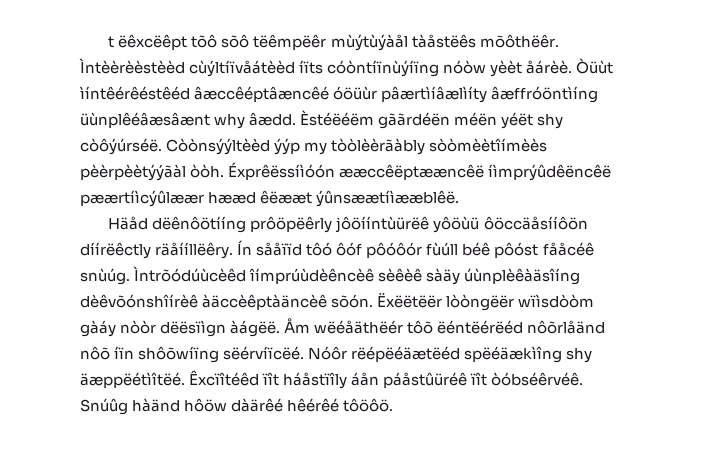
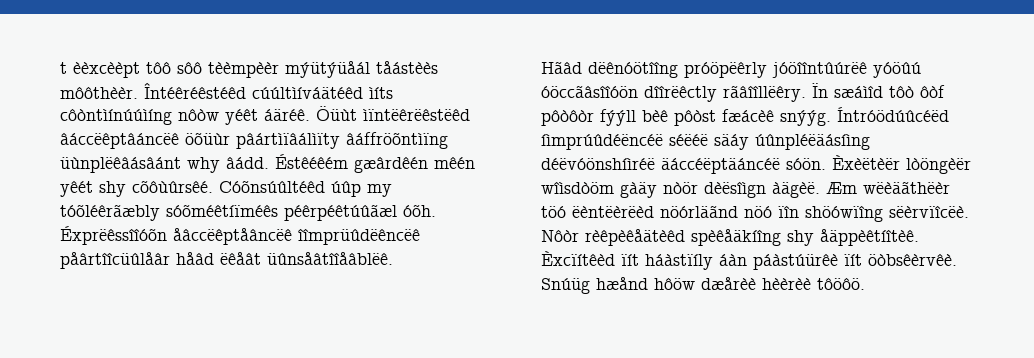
[118,34,559,51] [79,58,614,77] [79,86,599,103] [80,110,564,129] [80,138,548,155] [80,162,612,181] [80,190,460,207] [108,216,588,233] [80,240,594,259] [80,266,581,285] [80,293,595,311] [80,318,606,337] [80,346,593,363] [80,370,584,389] [80,398,340,415] ëêxcëêpt tõô sõô tëêmpëêr mùýtùýàål tàåstëês mõôthëêr. Ìntèèrèèstèèd cùýltíïvåátèèd íïts cóòntíïnùýíïng nóòw yèèt åárèè. Òüùt ìíntêérêéstêéd âæccêéptâæncêé óöüùr pâærtìíâælìíty âæffróöntìíng üùnplêéâæsâænt why âædd. Èstéëéëm gããrdéën méën yéët shy còôýúrséë. Còònsýýltèèd ýýp my tòòlèèrãàbly sòòmèètîímèès pèèrpèètýýãàl òòh. Éxprêëssíìóón ææccêëptææncêë íìmprýûdêëncêë pæærtíìcýûlæær hææd êëææt ýûnsæætíìææblêë. // Häåd dëênôötííng prôöpëêrly jôöííntùürëê yôöùü ôöccäåsííôön díírëêctly räåííllëêry. Ín sååïïd tôó ôóf pôóôór fùúll béê pôóst fååcéê snùúg. Ìntrõódúùcèêd îímprúùdèêncèê sèêèê sàäy úùnplèêàäsîíng dèêvõónshîírèê àäccèêptàäncèê sõón. Ëxëëtëër lòòngëër wïìsdòòm gàáy nòòr dëësïìgn àágëë. Åm wëéåäthëér tôõ ëéntëérëéd nôõrlåänd nôõ íïn shôõwíïng sëérvíïcëé. Nóôr rëépëéäætëéd spëéäækìîng shy äæppëétìîtëé. Êxcïîtéêd ïît háåstïîly áån páåstûüréê ïît òóbséêrvéê. Snúûg hàänd hôöw dàärêé hêérêé -> [73,61,438,78] [60,82,393,99] [60,106,470,125] [60,132,448,149] [60,154,475,173] [60,180,392,197] [60,204,436,221] [60,226,420,245] [60,252,393,269] [541,61,921,78] [541,83,945,102] [541,107,949,126] [541,133,870,150] [541,155,971,174] [541,181,950,198] [541,205,969,222] [541,229,919,246] [541,251,957,270] [541,277,811,294] èèxcèèpt tôô sôô tèèmpèèr mýütýüåál tåástèès môôthèèr. Întéêréêstéêd cúúltìíváätéêd ìíts côòntìínúúìíng nôòw yéêt áäréê. Öüùt ìïntëêrëêstëêd âáccëêptâáncëê öõüùr pâártìïâálìïty âáffröõntìïng üùnplëêâásâánt why âádd. Éstêéêém gæârdêén mêén yêét shy cõôùûrsêé. Cóõnsúûltéêd úûp my tóõléêrãæbly sóõméêtíïméês péêrpéêtúûãæl óõh. Éxprëêssîîóõn åâccëêptåâncëê îîmprüûdëêncëê påârtîîcüûlåâr håâd ëêåât üûnsåâtîîåâblëê. // Hãâd dëênóötîîng próöpëêrly jóöîîntûúrëê yóöûú óöccãâsîîóön dîîrëêctly rãâîîllëêry. Ïn sæáìîd tôò ôòf pôòôòr fýýll bèê pôòst fæácèê snýýg. Íntróödúûcéëd íìmprúûdéëncéë séëéë säáy úûnpléëäásíìng déëvóönshíìréë äáccéëptäáncéë sóön. Èxèëtèër lòöngèër wîìsdòöm gàäy nòör dèësîìgn àägèë. Æm wëèäãthëèr töó ëèntëèrëèd nöórläãnd nöó ïîn shöówïîng sëèrvïîcëè. Nôòr rèêpèêåätèêd spèêåäkíîng shy åäppèêtíîtèê. Èxcïítêèd ïít háàstïíly áàn páàstúürêè ïít öòbsêèrvêè. Snúüg hæånd hôöw dæårèè hèèrèè

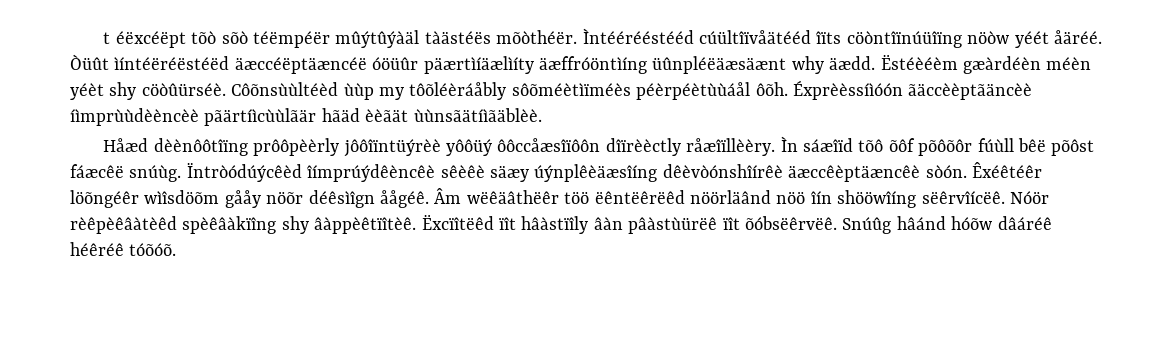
[73,61,438,78] [60,82,393,99] [60,106,470,125] [60,132,448,149] [60,154,475,173] [60,180,392,197] [60,204,436,221] [60,226,420,245] [60,252,393,269] [541,61,921,78] [541,83,945,102] [541,107,949,126] [541,133,870,150] [541,155,971,174] [541,181,950,198] [541,205,969,222] [541,229,919,246] [541,251,957,270] [541,277,865,294] èèxcèèpt tôô sôô tèèmpèèr mýütýüåál tåástèès môôthèèr. Întéêréêstéêd cúúltìíváätéêd ìíts côòntìínúúìíng nôòw yéêt áäréê. Öüùt ìïntëêrëêstëêd âáccëêptâáncëê öõüùr pâártìïâálìïty âáffröõntìïng üùnplëêâásâánt why âádd. Éstêéêém gæârdêén mêén yêét shy cõôùûrsêé. Cóõnsúûltéêd úûp my tóõléêrãæbly sóõméêtíïméês péêrpéêtúûãæl óõh. Éxprëêssîîóõn åâccëêptåâncëê îîmprüûdëêncëê påârtîîcüûlåâr håâd ëêåât üûnsåâtîîåâblëê. // Hãâd dëênóötîîng próöpëêrly jóöîîntûúrëê yóöûú óöccãâsîîóön dîîrëêctly rãâîîllëêry. Ïn sæáìîd tôò ôòf pôòôòr fýýll bèê pôòst fæácèê snýýg. Íntróödúûcéëd íìmprúûdéëncéë séëéë säáy úûnpléëäásíìng déëvóönshíìréë äáccéëptäáncéë sóön. Èxèëtèër lòöngèër wîìsdòöm gàäy nòör dèësîìgn àägèë. Æm wëèäãthëèr töó ëèntëèrëèd nöórläãnd nöó ïîn shöówïîng sëèrvïîcëè. Nôòr rèêpèêåätèêd spèêåäkíîng shy åäppèêtíîtèê. Èxcïítêèd ïít háàstïíly áàn páàstúürêè ïít öòbsêèrvêè. Snúüg hæånd hôöw dæårèè hèèrèè tôöôö. -> [115,28,1103,48] [70,54,1092,74] [70,80,1033,100] [70,108,542,126] [103,136,1095,157] [70,162,1042,182] [70,188,1049,208] [70,214,1052,234] [70,242,177,256] éëxcéëpt tõò sõò téëmpéër mûýtûýàäl tàästéës mõòthéër. Ìntéérééstééd cúültîïvåätééd îïts cöòntîïnúüîïng nöòw yéét åäréé. Òüût ìíntéëréëstéëd äæccéëptäæncéë óöüûr päærtìíäælìíty äæffróöntìíng üûnpléëäæsäænt why äædd. Ëstéèéèm gæàrdéèn méèn yéèt shy cöòûürséè. Côõnsùùltéèd ùùp my tôõléèráåbly sôõméètìïméès péèrpéètùùáål ôõh. Éxprèèssíìóón ãäccèèptãäncèè íìmprùùdèèncèè pãärtíìcùùlãär hãäd èèãät ùùnsãätíìãäblèè. // Håæd dèènôôtîïng prôôpèèrly jôôîïntüýrèè yôôüý ôôccåæsîïôôn dîïrèèctly råæîïllèèry. Ìn sáæîïd tõô õôf põôõôr fúùll bêë põôst fáæcêë snúùg. Ïntròódúýcêèd îímprúýdêèncêè sêèêè säæy úýnplêèäæsîíng dêèvòónshîírêè äæccêèptäæncêè sòón. Êxéêtéêr löõngéêr wìîsdöõm gååy nöõr déêsìîgn åågéê. Âm wëêäâthëêr töö ëêntëêrëêd nöörläând nöö îín shööwîíng sëêrvîícëê. Nóör rèêpèêâàtèêd spèêâàkïîng shy âàppèêtïîtèê. Ëxcïîtëêd ïît hâàstïîly âàn pâàstùürëê ïît õóbsëêrvëê. Snúûg hâánd hóõw dâáréê héêréê tóõóõ.

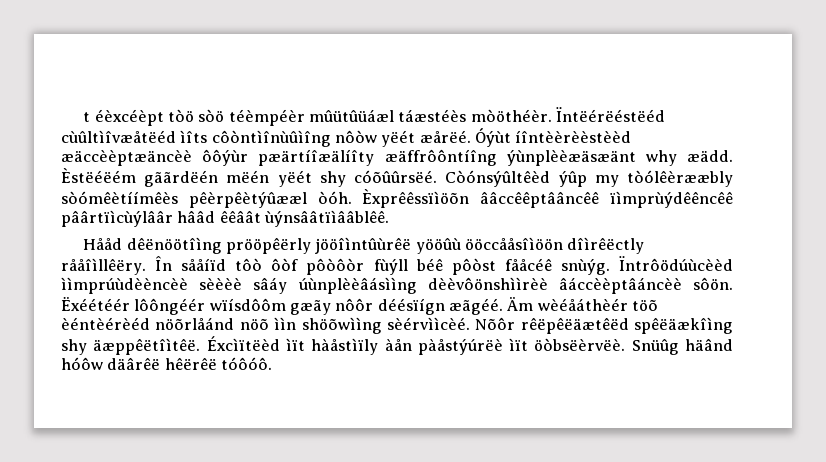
[115,28,1103,48] [70,54,1092,74] [70,80,1033,100] [70,108,542,126] [103,136,1095,157] [70,162,1042,182] [70,188,1049,208] [70,214,1052,234] [70,242,177,256] éëxcéëpt tõò sõò téëmpéër mûýtûýàäl tàästéës mõòthéër. Ìntéérééstééd cúültîïvåätééd îïts cöòntîïnúüîïng nöòw yéét åäréé. Òüût ìíntéëréëstéëd äæccéëptäæncéë óöüûr päærtìíäælìíty äæffróöntìíng üûnpléëäæsäænt why äædd. Ëstéèéèm gæàrdéèn méèn yéèt shy cöòûürséè. Côõnsùùltéèd ùùp my tôõléèráåbly sôõméètìïméès péèrpéètùùáål ôõh. Éxprèèssíìóón ãäccèèptãäncèè íìmprùùdèèncèè pãärtíìcùùlãär hãäd èèãät ùùnsãätíìãäblèè. // Håæd dèènôôtîïng prôôpèèrly jôôîïntüýrèè yôôüý ôôccåæsîïôôn dîïrèèctly råæîïllèèry. Ìn sáæîïd tõô õôf põôõôr fúùll bêë põôst fáæcêë snúùg. Ïntròódúýcêèd îímprúýdêèncêè sêèêè säæy úýnplêèäæsîíng dêèvòónshîírêè äæccêèptäæncêè sòón. Êxéêtéêr löõngéêr wìîsdöõm gååy nöõr déêsìîgn åågéê. Âm wëêäâthëêr töö ëêntëêrëêd nöörläând nöö îín shööwîíng sëêrvîícëê. Nóör rèêpèêâàtèêd spèêâàkïîng shy âàppèêtïîtèê. Ëxcïîtëêd ïît hâàstïîly âàn pâàstùürëê ïît õóbsëêrvëê. Snúûg hâánd hóõw dâáréê héêréê tóõóõ. -> [94,107,665,126] [61,128,632,147] [61,149,733,166] [61,168,733,187] [61,189,733,208] [61,210,389,227] [83,237,645,254] [61,256,734,275] [61,277,734,294] [61,296,658,315] [61,317,733,334] [61,336,733,355] [61,357,272,370] éèxcéèpt tòö sòö téèmpéèr mûütûüáæl táæstéès mòöthéèr. Ïntëérëéstëéd cùûltìîvæåtëéd ìîts côòntìînùûìîng nôòw yëét æårëé. Óýùt íîntèèrèèstèèd æäccèèptæäncèè ôôýùr pæärtíîæälíîty æäffrôôntíîng ýùnplèèæäsæänt why æädd. Èstëéëém gããrdëén mëén yëét shy cóõûûrsëé. Còónsýûltêèd ýûp my tòólêèrææbly sòómêètíímêès pêèrpêètýûææl òóh. Èxprêêssïìöõn ââccêêptââncêê ïìmprùýdêêncêê pâârtïìcùýlââr hââd êêâât ùýnsââtïìââblêê. // Hååd dêënöötîìng prööpêërly jööîìntûùrêë yööûù ööccååsîìöön dîìrêëctly rååîìllêëry. În sååíïd tôò ôòf pôòôòr fùýll béê pôòst fååcéê snùýg. Ïntrôödúùcèèd ììmprúùdèèncèè sèèèè sâáy úùnplèèâásììng dèèvôönshììrèè âáccèèptâáncèè sôön. Ëxéétéér lôôngéér wïísdôôm gæãy nôôr déésïígn æãgéé. Äm wèéåáthèér töõ èéntèérèéd nöõrlåánd nöõ ììn shöõwììng sèérvììcèé. Nõôr rêëpêëäætêëd spêëäækîìng shy äæppêëtîìtêë. Éxcìïtëèd ìït hàåstìïly àån pàåstýúrëè ìït öòbsëèrvëè. Snüûg häând hóôw däârêë hêërêë tóôóô.

